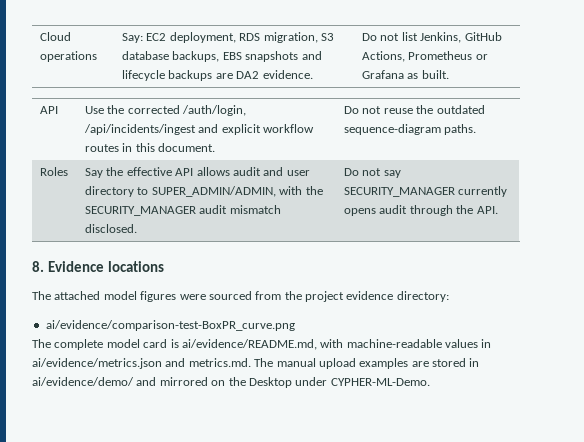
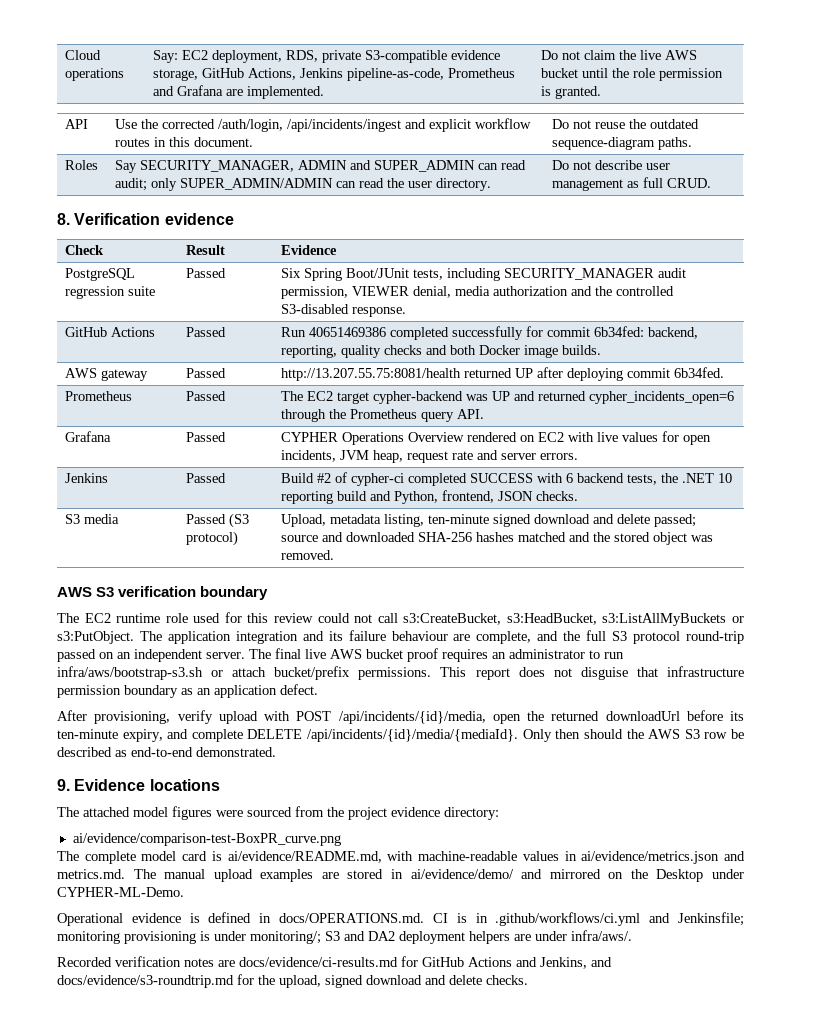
[239,32,334,43] [122,51,322,62] [122,70,313,81] [362,32,502,43] [362,51,488,62] [362,70,449,79] RDS migration, S3 database backups, EBS snapshots and lifecycle backups are DA2 evidence. | Do not list Jenkins, GitHub Actions, Prometheus or Grafana as built. -> [286,50,501,63] [153,68,516,81] [153,85,325,99] [541,50,698,60] [541,68,724,81] [541,86,602,99] RDS, private S3-compatible evidence storage, GitHub Actions, Jenkins pipeline-as-code, Prometheus and Grafana are implemented. | Do not claim the live AWS bucket until the role permission is granted.
[106,167,310,176] [85,186,323,197] [85,205,281,216] [85,224,138,233] [344,168,401,178] [344,186,508,197] [344,205,498,216] [32,261,44,272] the effective API allows audit and user directory to SUPER_ADMIN/ADMIN, with the SECURITY_MANAGER audit mismatch disclosed. | Do not say SECURITY_MANAGER currently opens audit through the API. // 8. -> [140,160,527,172] [115,178,492,191] [552,160,671,170] [552,177,712,191] [57,213,234,225] [65,245,105,255] [186,245,226,255] [281,245,338,255] [65,268,136,281] [65,286,156,299] [186,268,227,278] [281,268,687,281] [281,286,675,299] [281,304,407,317] [65,327,156,337] [186,327,227,337] [281,326,699,340] [281,345,602,358] [65,368,149,381] [186,368,227,378] [281,367,725,381] [65,391,133,401] [186,391,227,401] [281,391,735,404] [281,409,485,422] [65,431,112,442] [186,432,227,442] [281,431,712,445] [281,450,579,463] [65,473,109,483] [186,473,227,483] [281,472,733,486] [281,490,579,504] [65,514,120,524] [186,513,250,528] [186,531,239,546] [281,514,697,527] [281,532,714,545] [281,550,335,560] [57,586,269,600] [57,612,744,626] [57,630,744,644] [57,648,624,662] [57,666,744,680] [57,684,318,698] [57,710,744,724] [57,729,745,742] [57,747,276,757] [57,779,70,791] SECURITY_MANAGER, ADMIN and SUPER_ADMIN can read audit; only SUPER_ADMIN/ADMIN can read the user directory. | Do not describe user management as full CRUD. // 8. Verification evidence // Check | Result | Evidence // PostgreSQL regression suite | Passed | Six Spring Boot/JUnit tests, including SECURITY_MANAGER audit permission, VIEWER denial, media authorization and the controlled S3-disabled response. // GitHub Actions | Passed | Run 40651469386 completed successfully for commit 6b34fed: backend, reporting, quality checks and both Docker image builds. // AWS gateway | Passed | http://13.207.55.75:8081/health returned UP after deploying commit 6b34fed. // Prometheus | Passed | The EC2 target cypher-backend was UP and returned cypher_incidents_open=6 through the Prometheus query API. // Grafana | Passed | CYPHER Operations Overview rendered on EC2 with live values for open incidents, JVM heap, request rate and server errors. // Jenkins | Passed | Build #2 of cypher-ci completed SUCCESS with 6 backend tests, the .NET 10 reporting build and Python, frontend, JSON checks. // S3 media | Passed (S3 protocol) | Upload, metadata listing, ten-minute signed download and delete passed; source and downloaded SHA-256 hashes matched and the stored object was removed. // AWS S3 verification boundary // The EC2 runtime role used for this review could not call s3:CreateBucket, s3:HeadBucket, s3:ListAllMyBuckets or s3:PutObject. The application integration and its failure behaviour are complete, and the full S3 protocol round-trip passed on an independent server. The final live AWS bucket proof requires an administrator to run infra/aws/bootstrap-s3.sh or attach bucket/prefix permissions. This report does not disguise that infrastructure permission boundary as an application defect. // After provisioning, verify upload with POST /api/incidents/{id}/media, open the returned downloadUrl before its ten-minute expiry, and complete DELETE /api/incidents/{id}/media/{mediaId}. Only then should the AWS S3 row be described as end-to-end demonstrated. // 9.
(430, 382) none -> [57,912,744,926] [57,930,632,944] [57,956,612,969] [57,974,528,988] // Operational evidence is defined in docs/OPERATIONS.md. CI is in .github/workflows/ci.yml and Jenkinsfile; monitoring provisioning is under monitoring/; S3 and DA2 deployment helpers are under infra/aws/. // Recorded verification notes are docs/evidence/ci-results.md for GitHub Actions and Jenkins, and docs/evidence/s3-roundtrip.md for the upload, signed download and delete checks.

